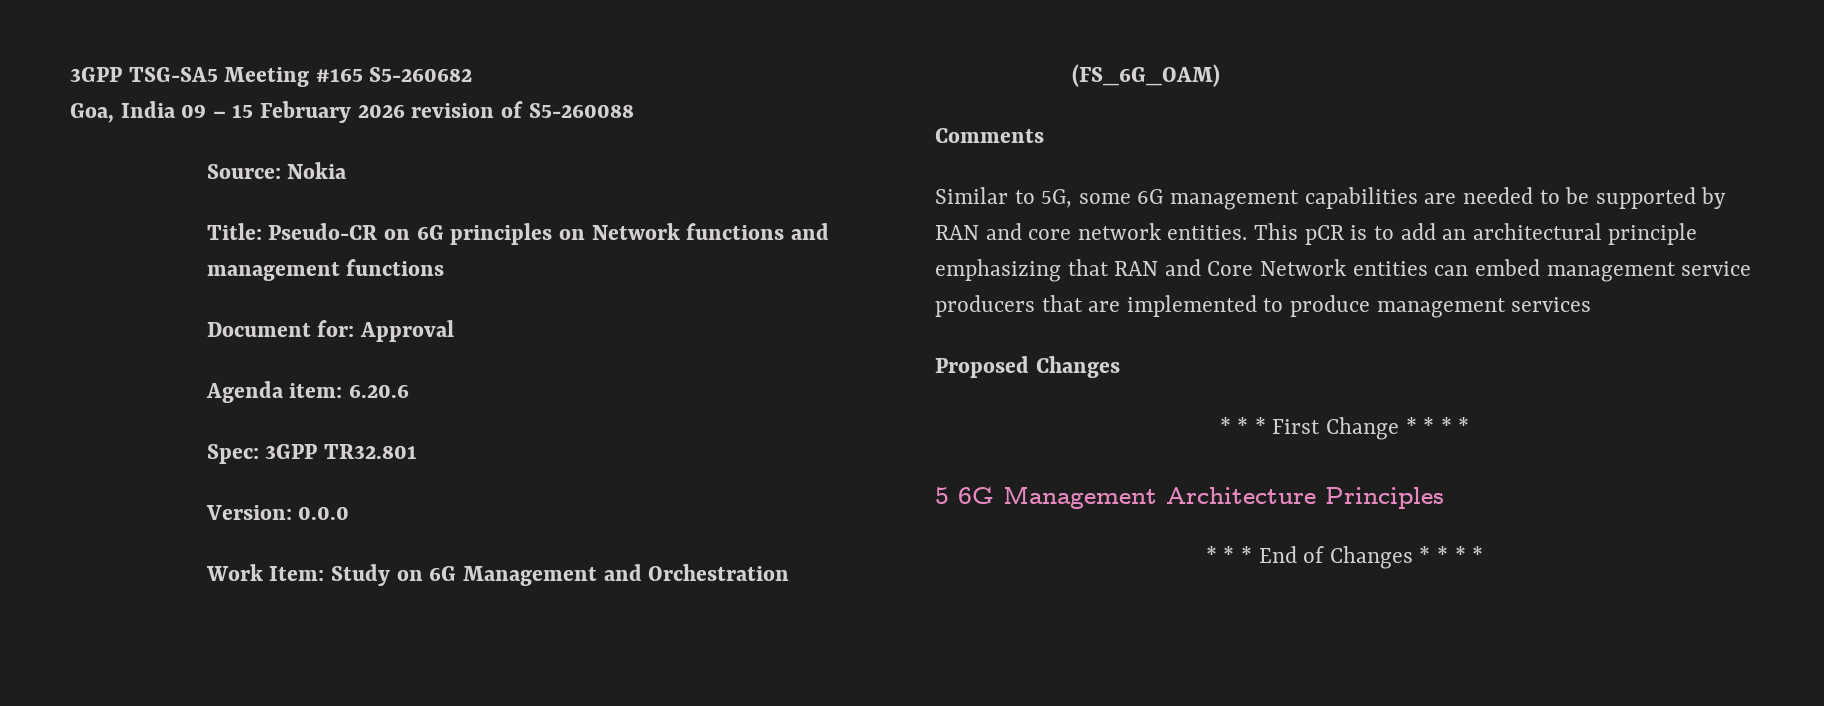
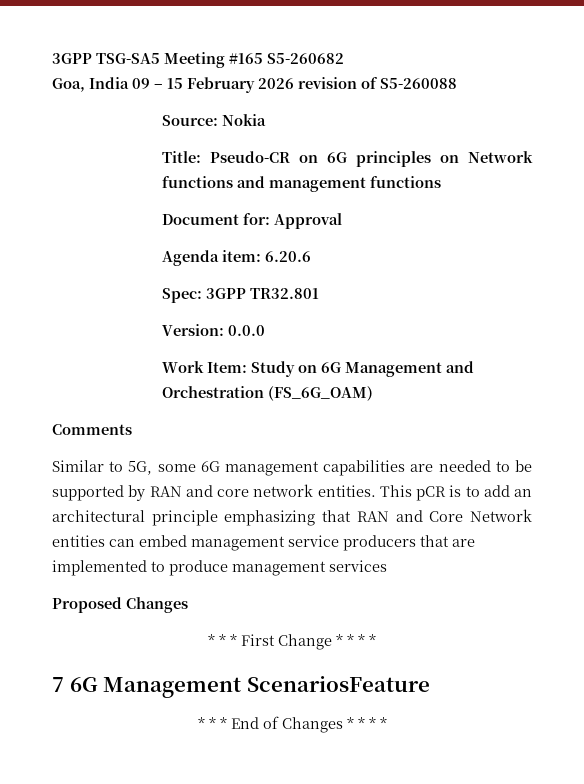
[935,486,1444,509] 5 6G Management Architecture Principles -> [52,676,430,698] 7 6G Management ScenariosFeature

